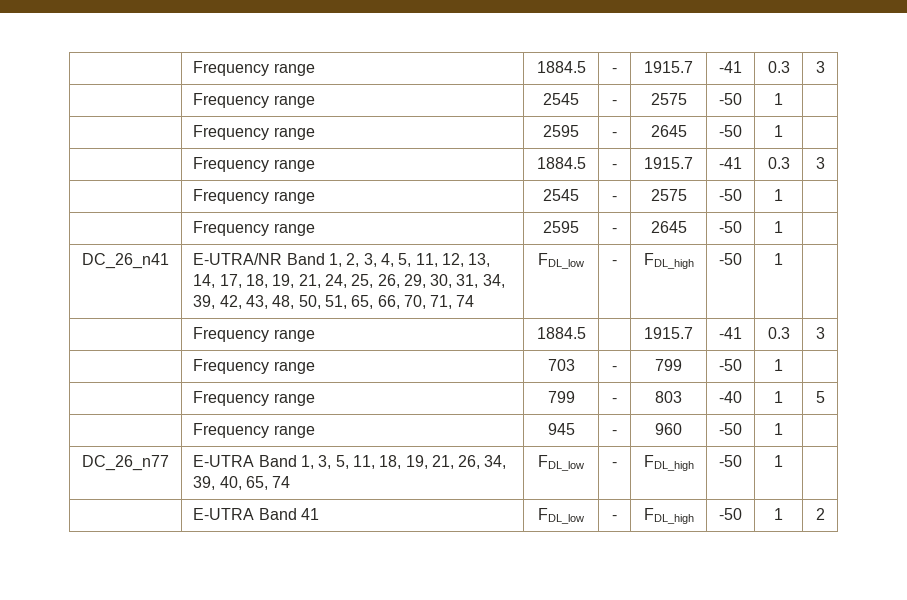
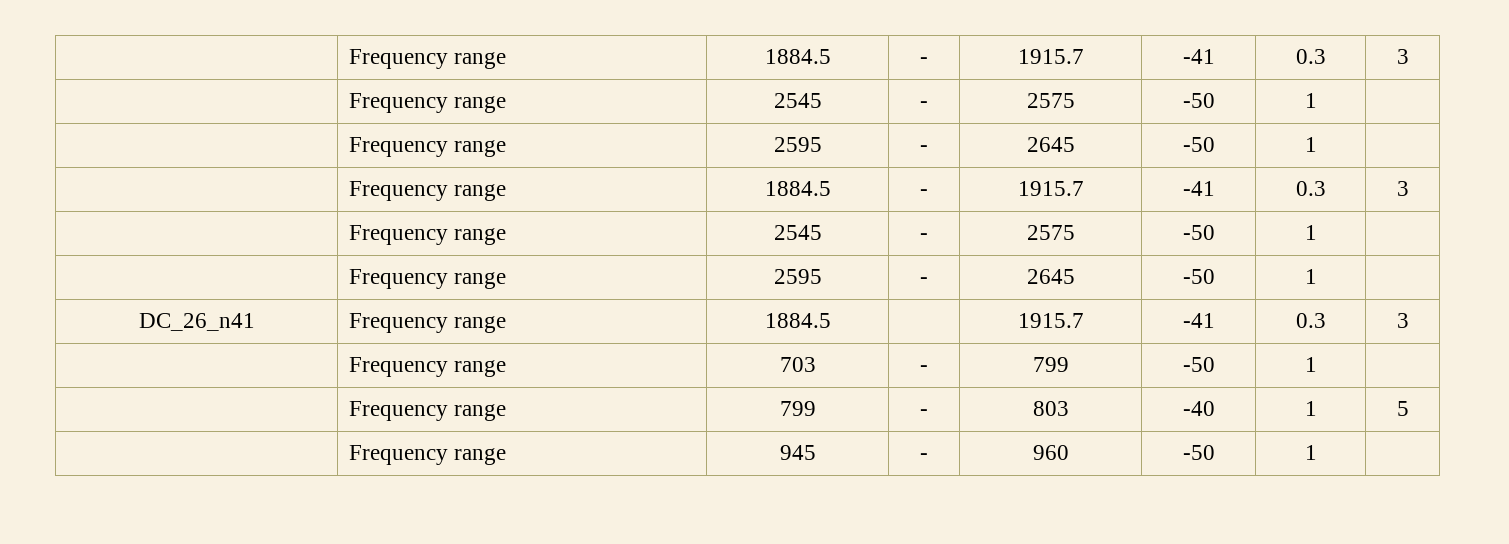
[193,253,491,267] [193,274,505,288] [193,295,475,309] [538,253,584,269] [612,260,617,265] [643,253,694,269] [719,253,742,265] [774,253,783,265] | E-UTRA/NR Band 1, 2, 3, 4, 5, 11, 12, 13, 14, 17, 18, 19, 21, 24, 25, 26, 29, 30, 31, 34, 39, 42, 43, 48, 50, 51, 65, 66, 70, 71, 74 | FDL_low | - | FDL_high | -50 | 1 | // -> (255, 322) none
[82,455,169,471] [193,455,507,469] [193,476,291,490] [538,455,584,471] [612,462,617,467] [643,455,694,471] [719,455,742,467] [774,455,783,467] [193,508,319,520] [538,508,584,524] [612,515,617,520] [643,508,694,524] [719,508,742,520] [774,508,783,520] [815,508,825,520] // DC_26_n77 | E-UTRA Band 1, 3, 5, 11, 18, 19, 21, 26, 34, 39, 40, 65, 74 | FDL_low | - | FDL_high | -50 | 1 | // | E-UTRA Band 41 | FDL_low | - | FDL_high | -50 | 1 | 2 -> (1317, 452) none

